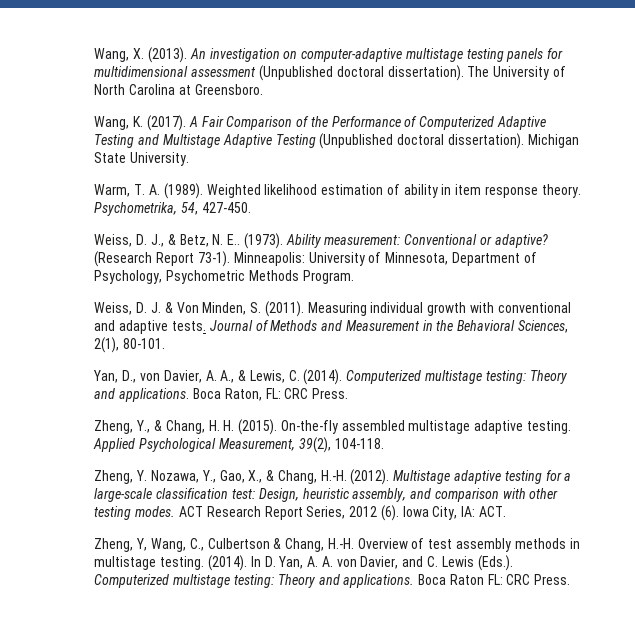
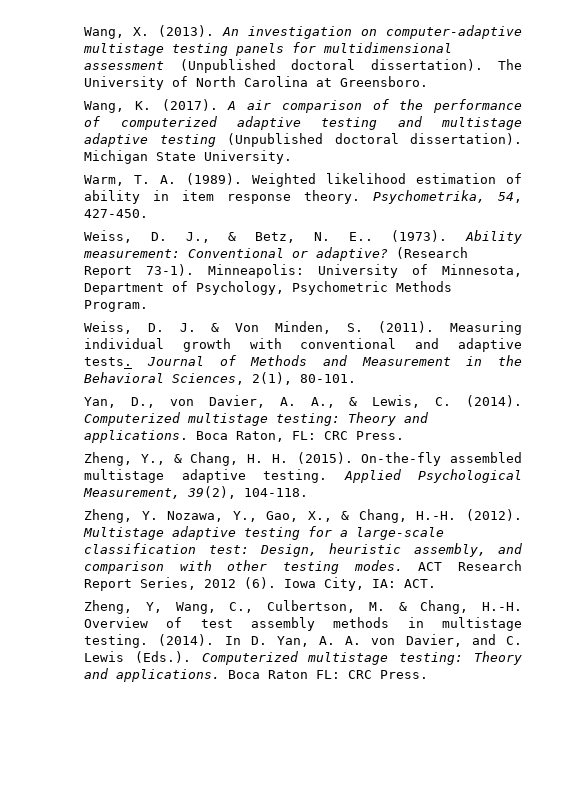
[201,116,547,130] [94,134,316,148] Fair Comparison of the Performance of Computerized Adaptive Testing and Multistage Adaptive Testing -> [247,99,522,113] [84,116,522,130] [84,133,216,147] air comparison of the performance of computerized adaptive testing and multistage adaptive testing
[207,538,270,549] Culbertson -> [267,600,385,613] Culbertson, M.

